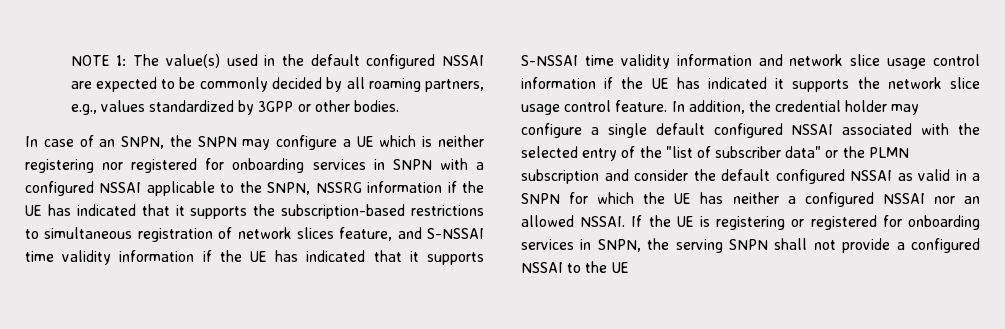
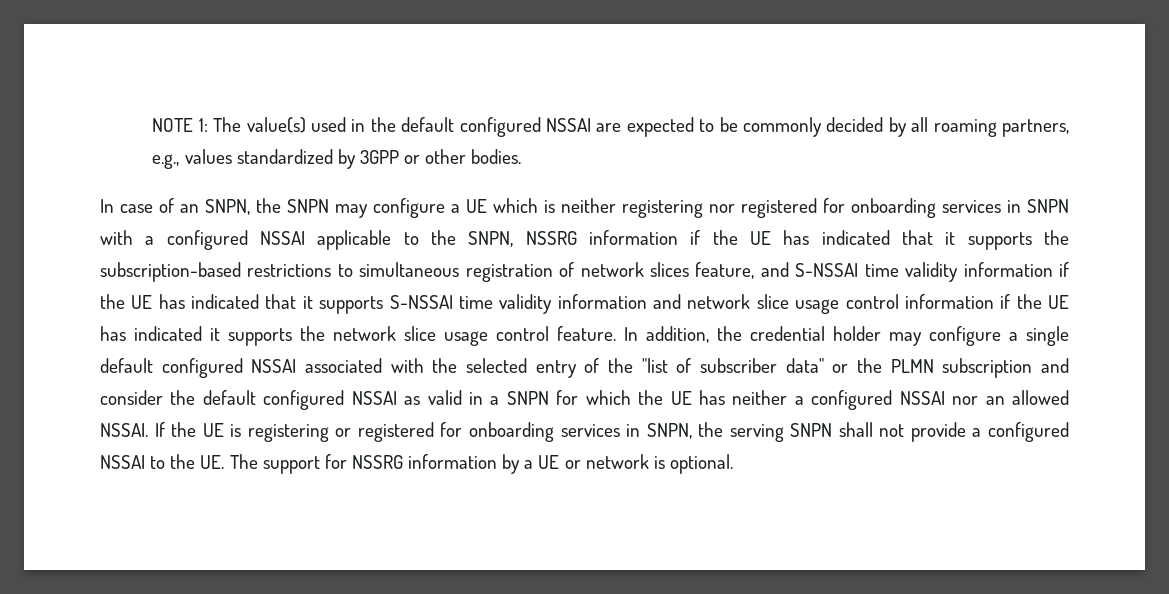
[611,262,629,273] UE -> [200,454,733,474] UE. The support for NSSRG information by a UE or network is optional.

